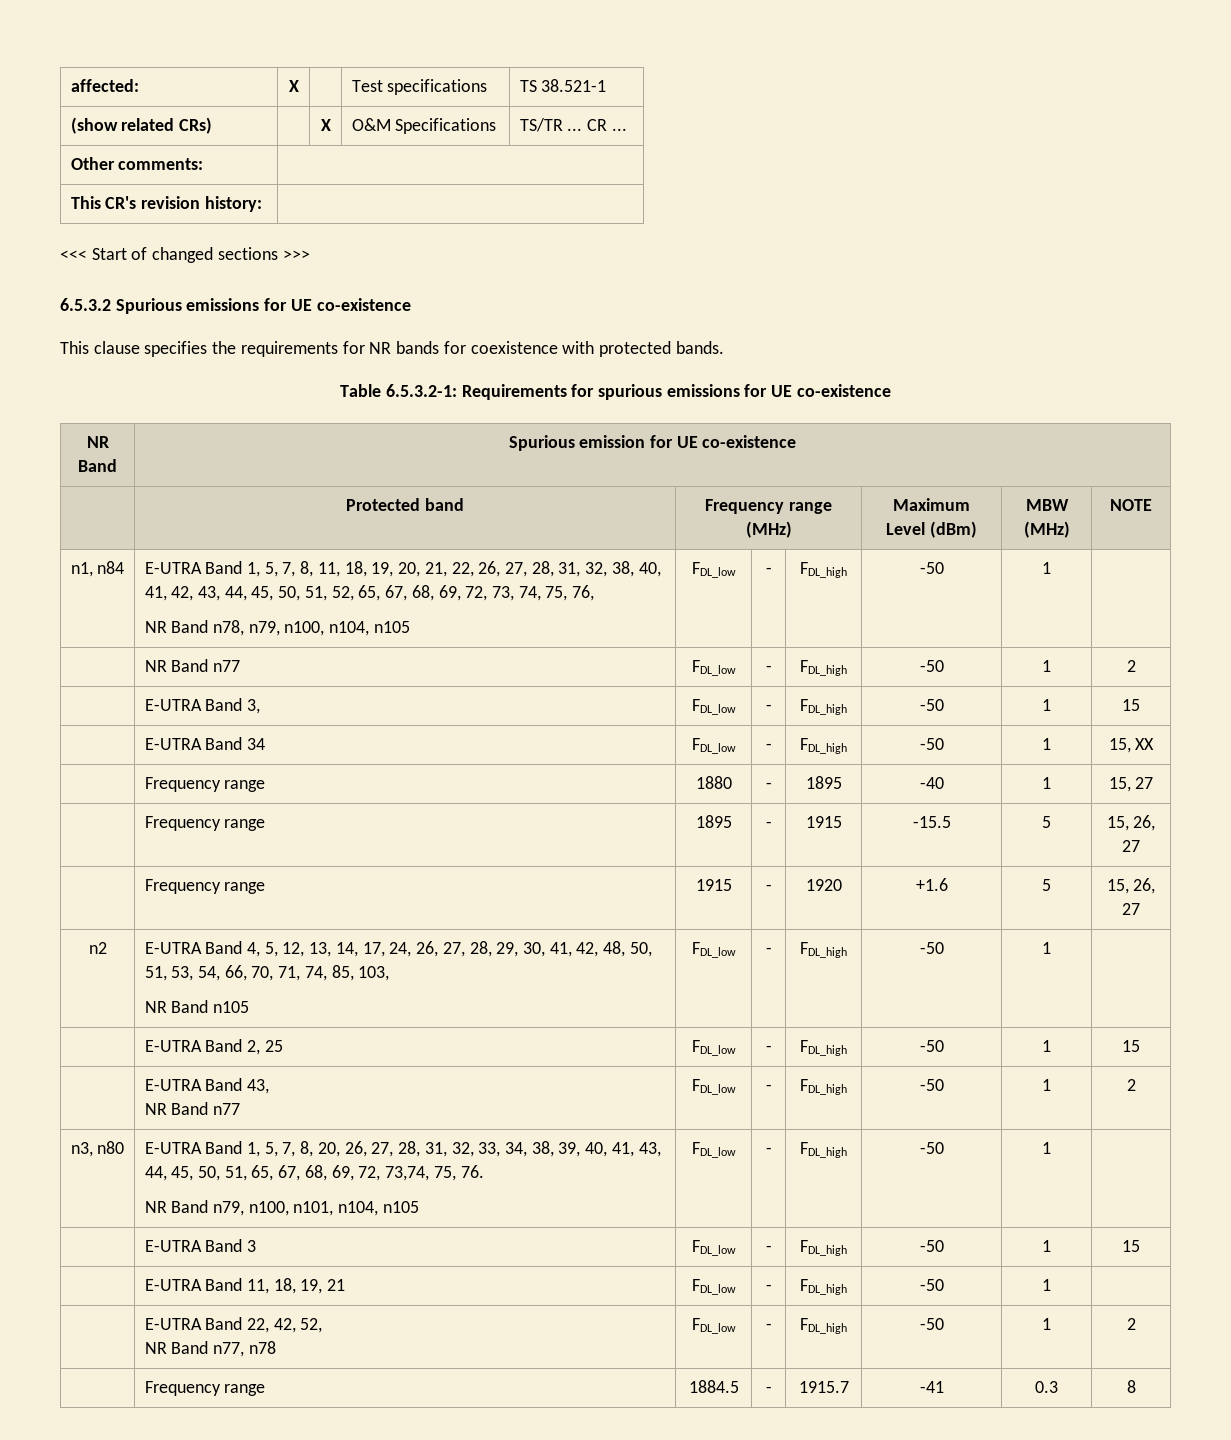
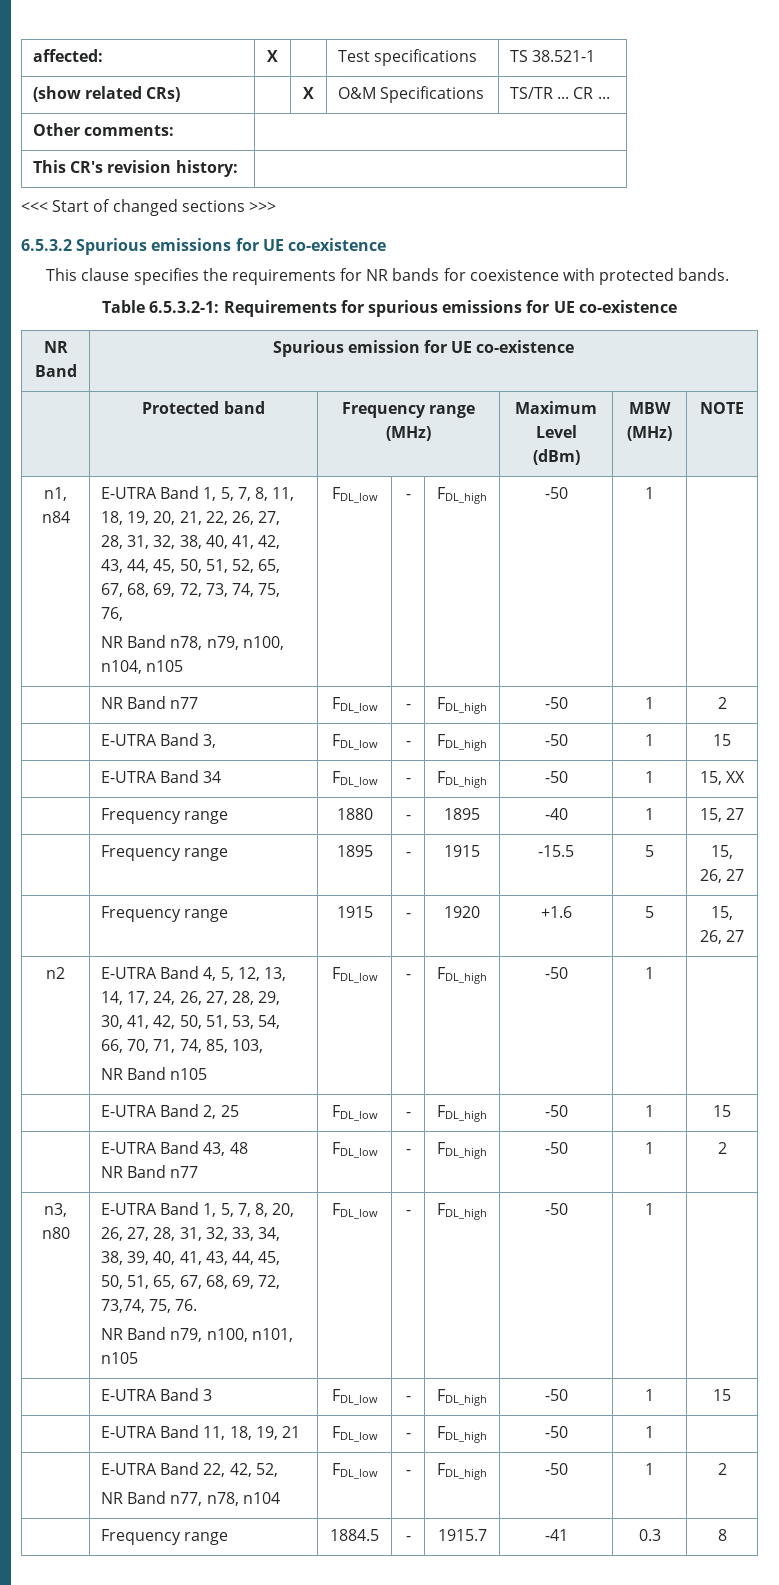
[603,941,626,957] 48, -> (176, 1022) none
(269, 1086) none -> [229,1142,248,1154] 48
[338,1201,379,1216] n104, -> (293, 1335) none
[248,1341,276,1354] n78 -> [206,1492,280,1506] n78, n104

